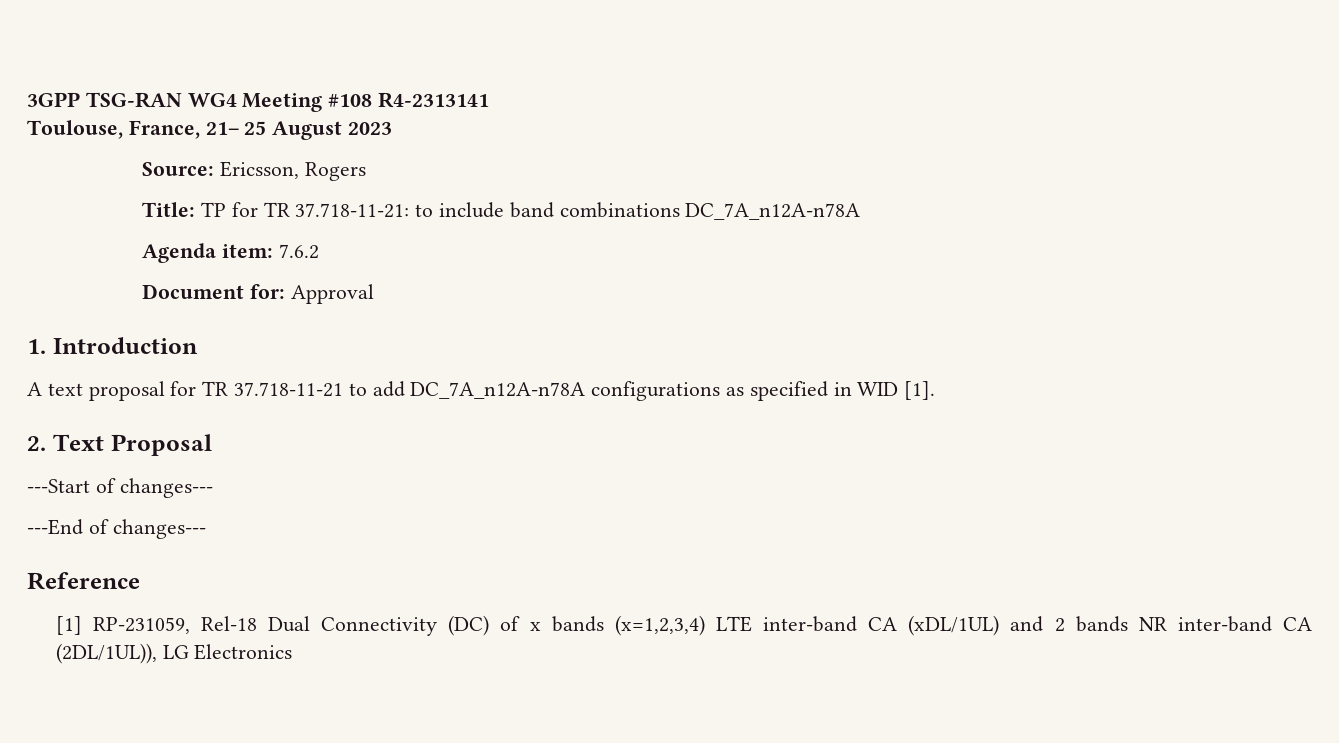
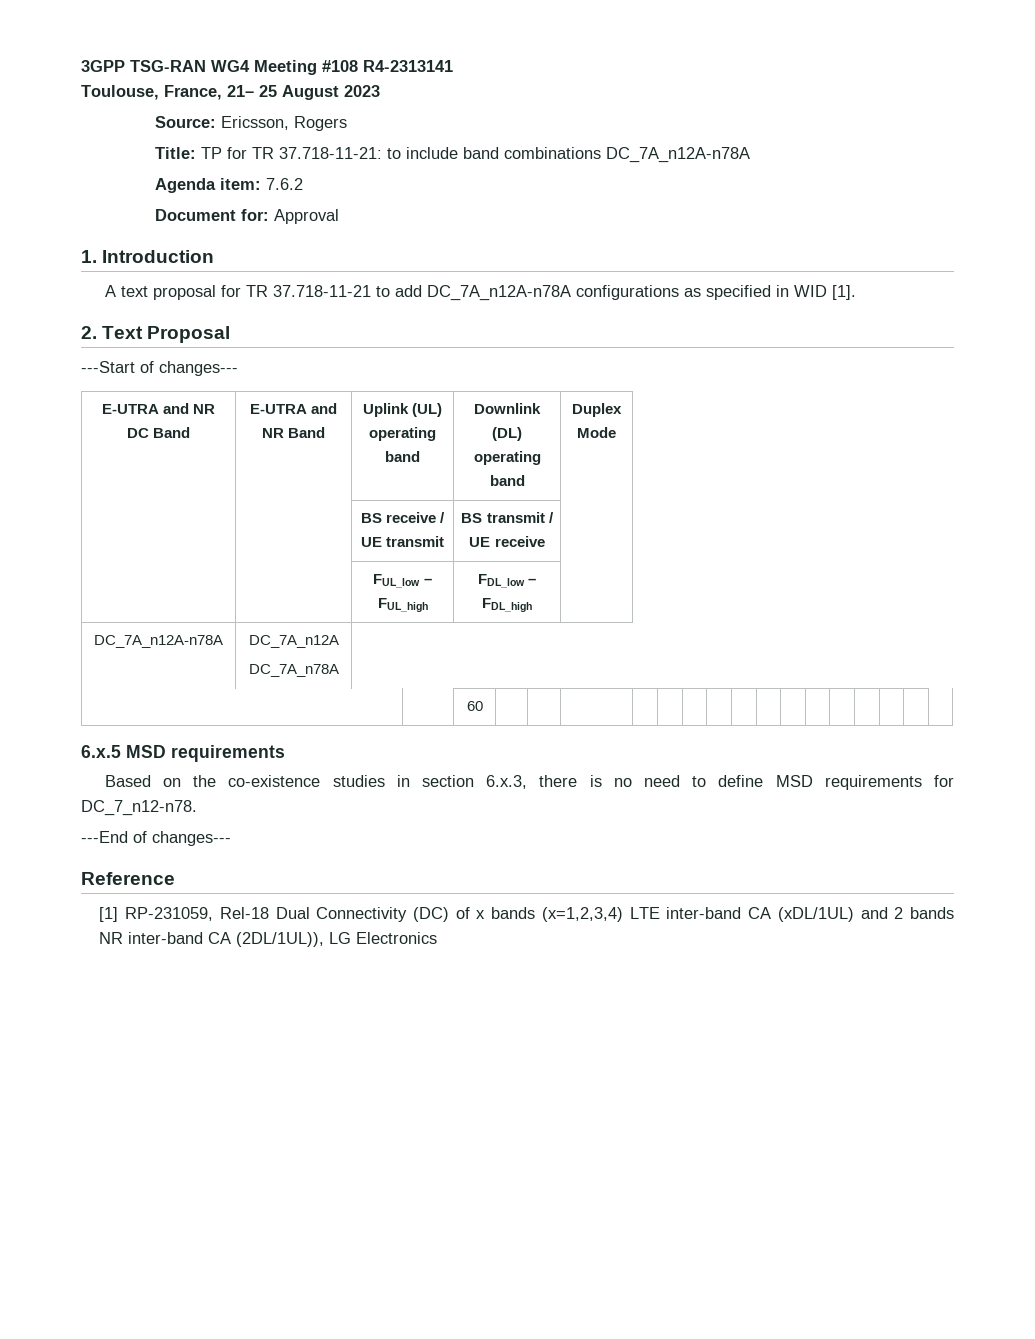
(213, 488) none -> [101,403,216,414] [126,427,191,438] [249,403,338,414] [261,427,326,438] [362,403,443,417] [369,427,436,441] [385,451,420,462] [474,403,541,414] [492,427,522,441] [473,451,541,465] [489,475,525,486] [572,403,622,417] [577,427,616,438] [360,512,446,523] [360,536,445,547] [461,512,554,523] [469,536,545,547] [373,574,432,588] [377,598,428,612] [477,574,537,588] [482,598,532,612] [94,635,223,648] [248,635,339,648] [248,664,339,677] [466,701,483,711] [81,745,285,762] [104,775,954,790] [81,800,197,816] // E-UTRA and NR DC Band | E-UTRA and NR Band | Uplink (UL) operating band | Downlink (DL) operating band | Duplex Mode // | | BS receive / UE transmit | BS transmit / UE receive | // | | FUL_low – FUL_high | FDL_low – FDL_high | // DC_7A_n12A-n78A | DC_7A_n12A // DC_7A_n78A // | | 60 | | | | | | | | | | | | | | | | // 6.x.5 MSD requirements // Based on the co-existence studies in section 6.x.3, there is no need to define MSD requirements for DC_7_n12-n78.

